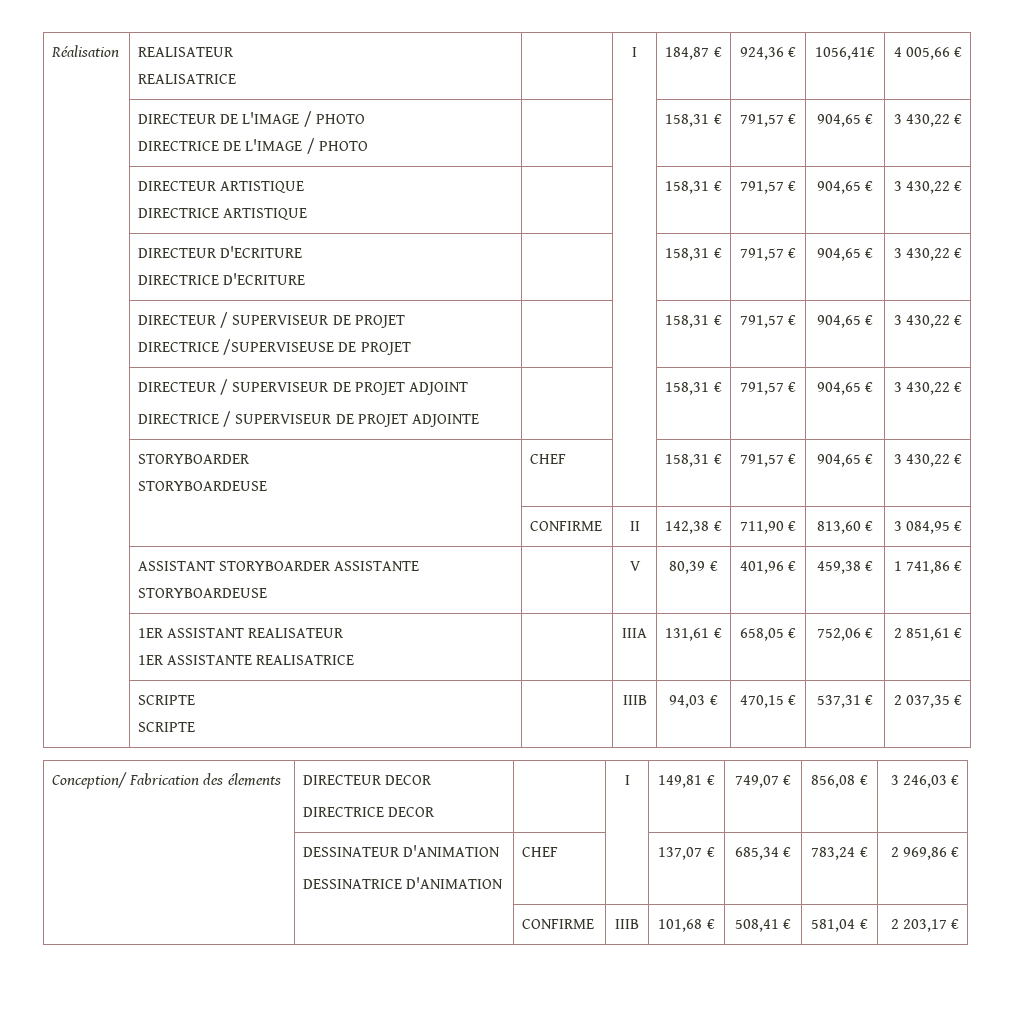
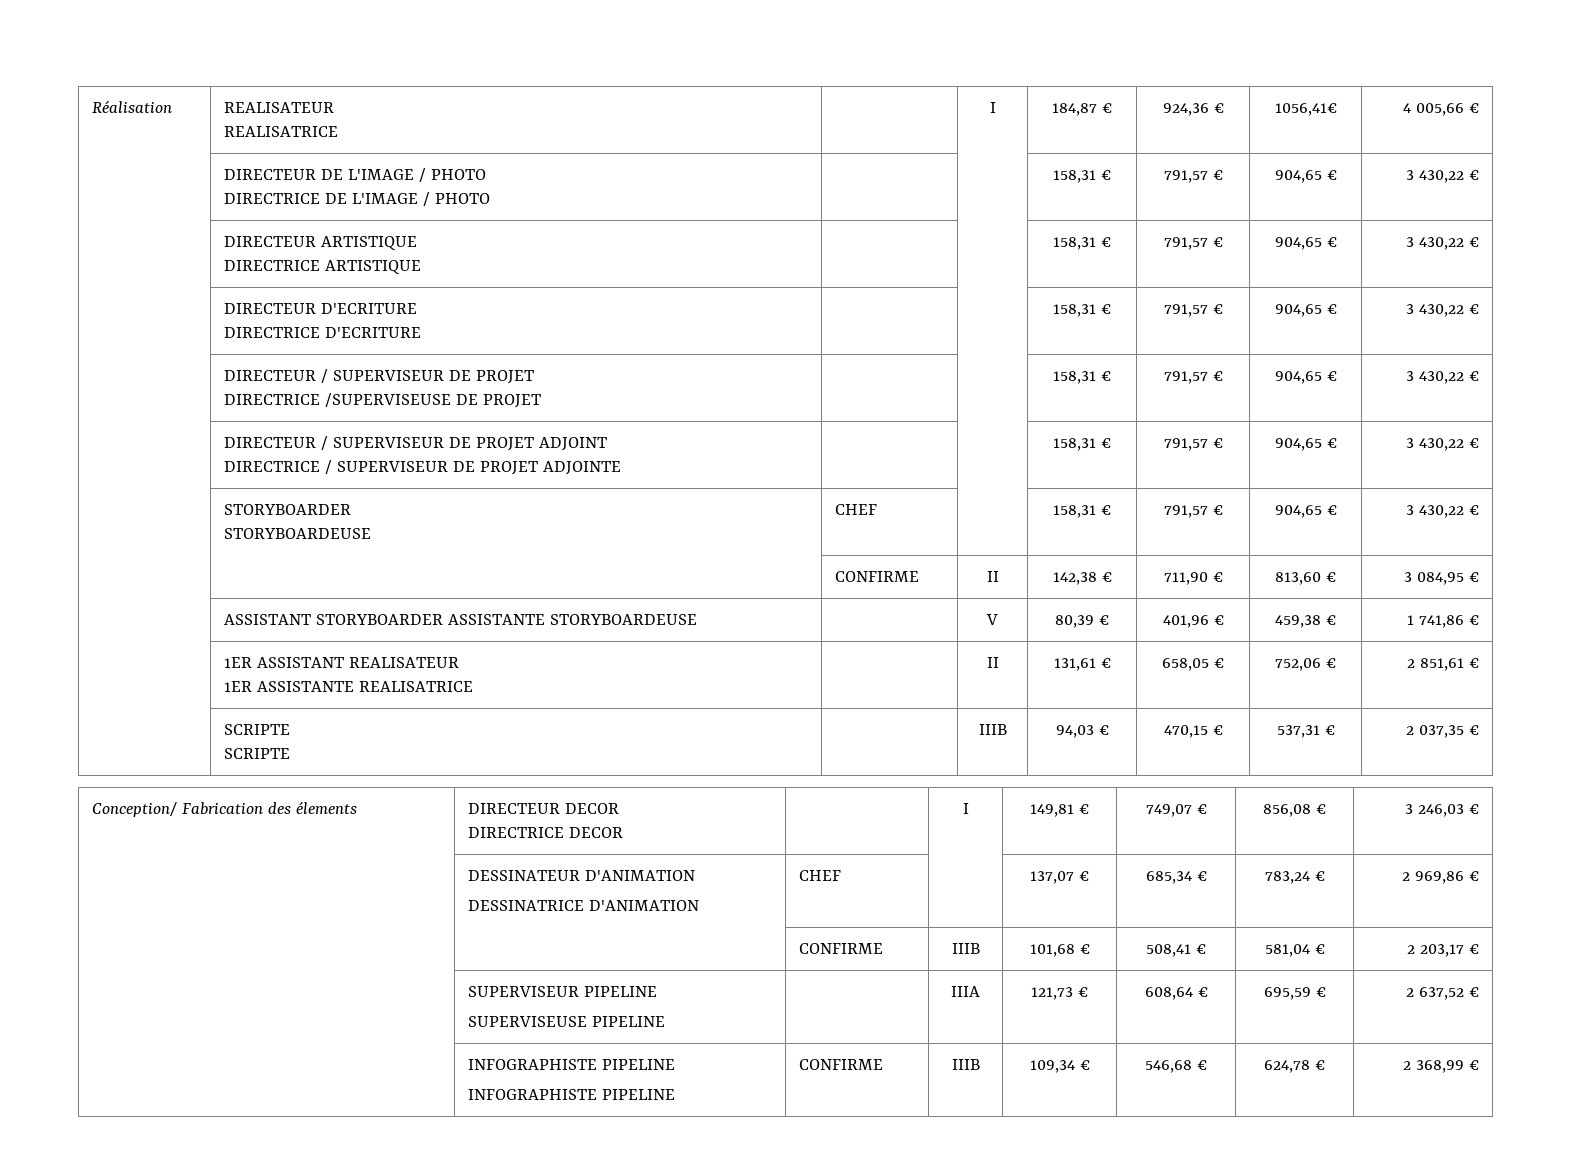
[622,628,647,638] IIIA -> [986,657,999,668] II
(959, 924) none -> [468,986,658,997] [468,1016,666,1027] [951,986,980,997] [1031,987,1088,1000] [1144,987,1208,1000] [1263,987,1326,1000] [1405,987,1479,1000] [468,1059,676,1070] [468,1089,676,1100] [799,1059,884,1070] [951,1059,980,1070] [1029,1060,1090,1073] [1145,1060,1207,1073] [1264,1060,1325,1073] [1402,1060,1479,1073] // | SUPERVISEUR PIPELINE // SUPERVISEUSE PIPELINE | | IIIA | 121,73 € | 608,64 € | 695,59 € | 2 637,52 € // | INFOGRAPHISTE PIPELINE // INFOGRAPHISTE PIPELINE | CONFIRME | IIIB | 109,34 € | 546,68 € | 624,78 € | 2 368,99 €

